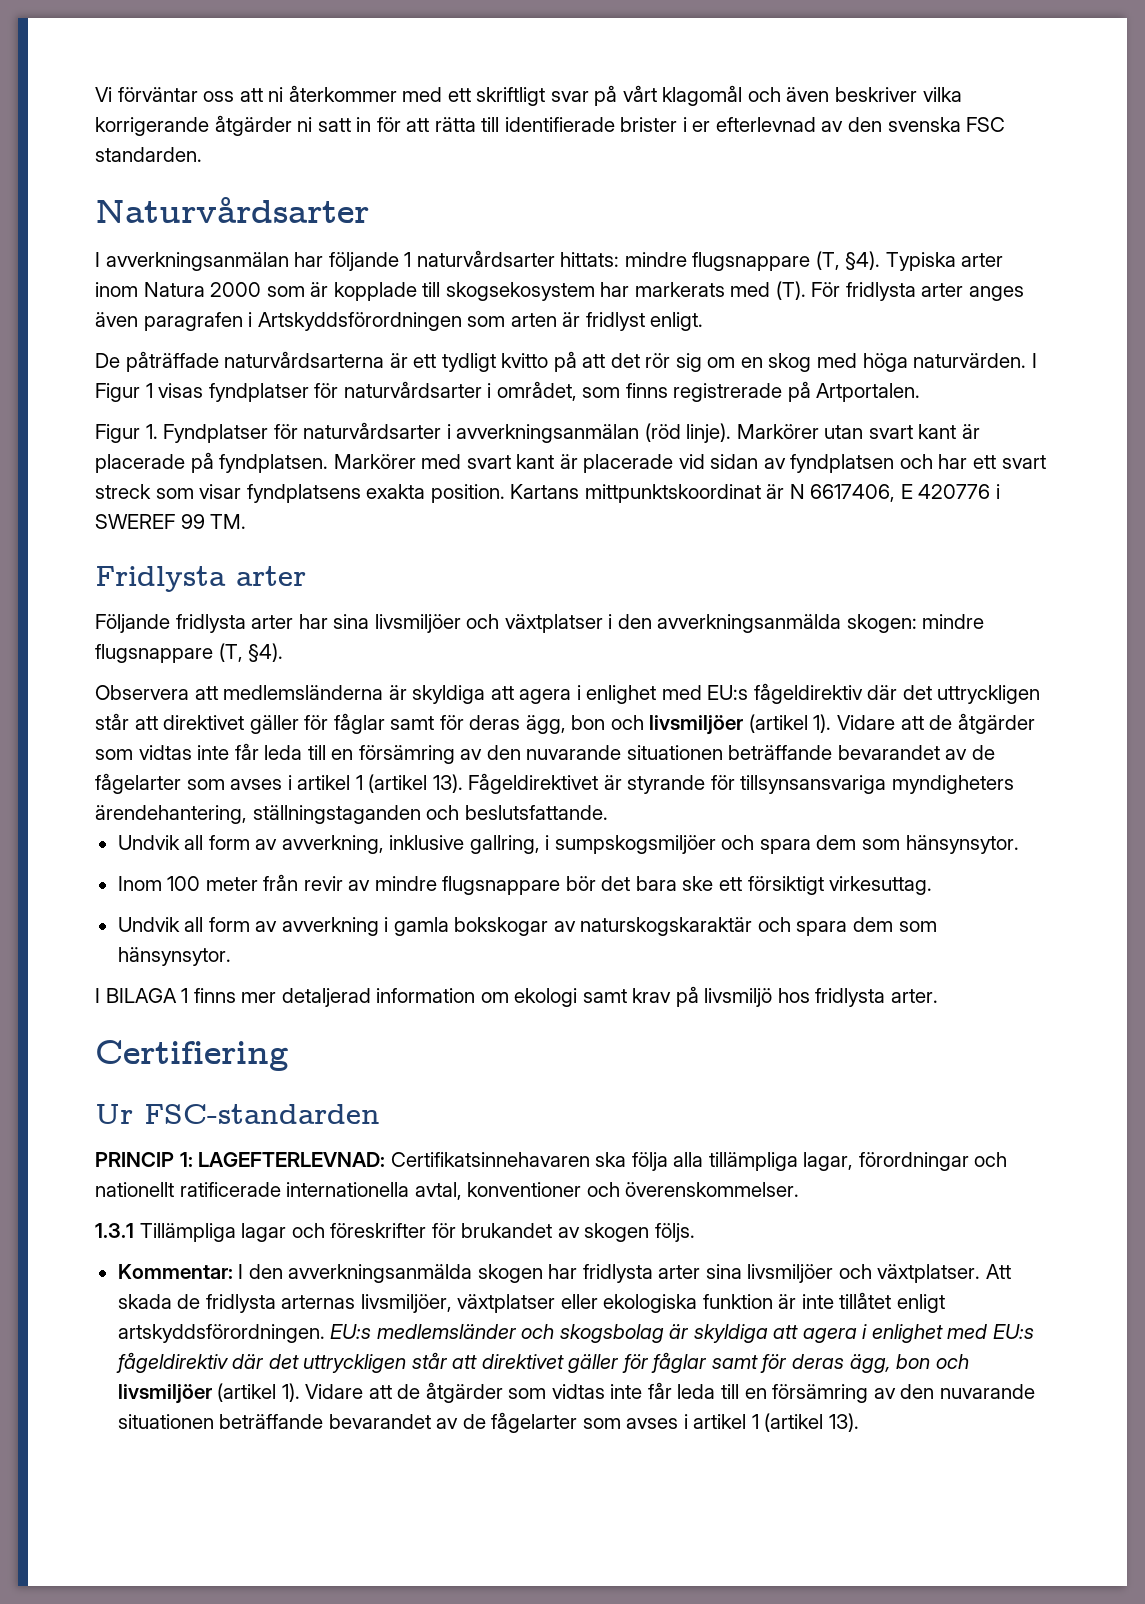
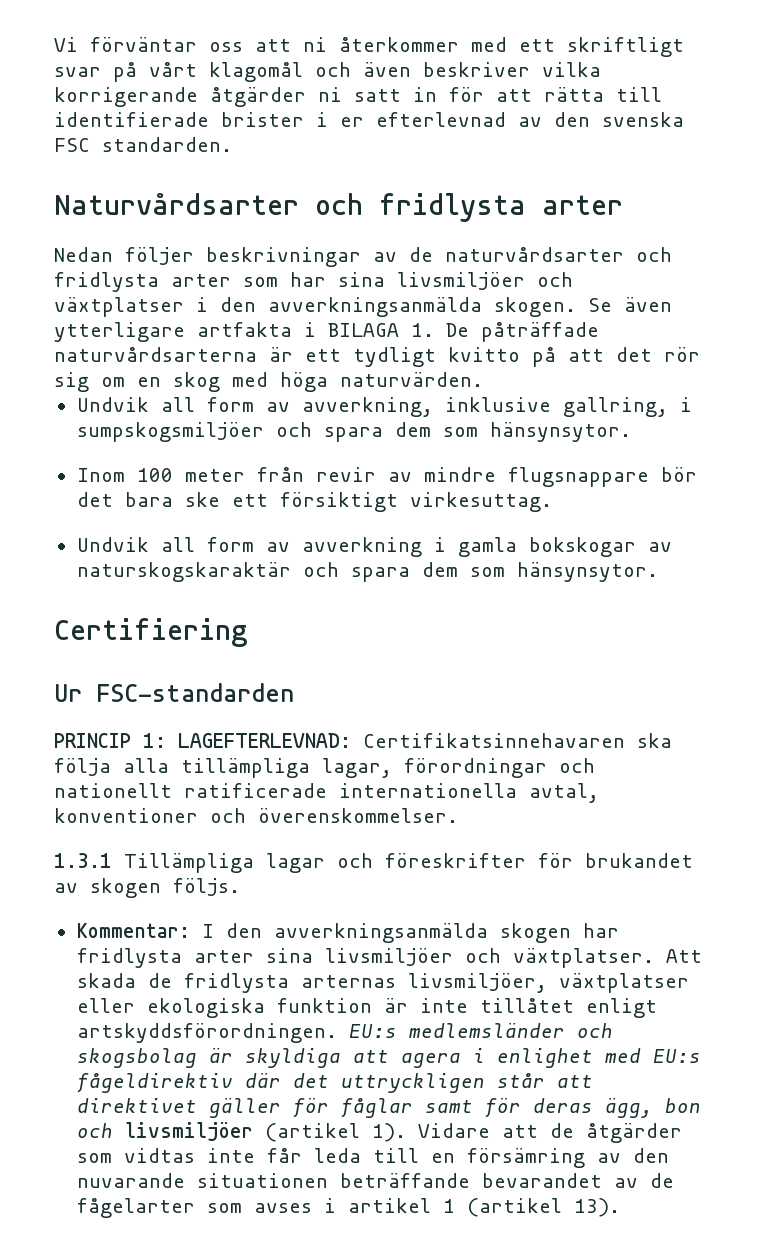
[95,250,1004,271] [95,281,1025,301] [95,312,704,331] // I avverkningsanmälan har följande 1 naturvårdsarter hittats: mindre flugsnappare (T, §4). Typiska arter inom Natura 2000 som är kopplade till skogsekosystem har markerats med (T). För fridlysta arter anges även paragrafen i Artskyddsförordningen som arten är fridlyst enligt. // -> [315,193,623,222] [54,247,672,267] [54,272,573,292] [54,297,672,317] [54,322,434,342] och fridlysta arter // Nedan följer beskrivningar av de naturvårdsarter och fridlysta arter som har sina livsmiljöer och växtplatser i den avverkningsanmälda skogen. Se även ytterligare artfakta i BILAGA 1.
[1031,353,1037,368] [95,381,921,402] [95,422,980,443] [95,452,1046,473] [95,484,1000,503] [95,514,247,529] [95,566,306,592] [95,614,985,633] [95,643,284,663] [95,683,1041,704] [95,713,1035,735] [95,743,996,764] [95,773,1014,794] [95,805,608,824] I Figur 1 visas fyndplatser för naturvårdsarter i området, som finns registrerade på Artportalen. // Figur 1. Fyndplatser för naturvårdsarter i avverkningsanmälan (röd linje). Markörer utan svart kant är placerade på fyndplatsen. Markörer med svart kant är placerade vid sidan av fyndplatsen och har ett svart streck som visar fyndplatsens exakta position. Kartans mittpunktskoordinat är N 6617406, E 420776 i SWEREF 99 TM. // Fridlysta arter // Följande fridlysta arter har sina livsmiljöer och växtplatser i den avverkningsanmälda skogen: mindre flugsnappare (T, §4). // Observera att medlemsländerna är skyldiga att agera i enlighet med EU:s fågeldirektiv där det uttryckligen står att direktivet gäller för fåglar samt för deras ägg, bon och livsmiljöer (artikel 1). Vidare att de åtgärder som vidtas inte får leda till en försämring av den nuvarande situationen beträffande bevarandet av de fågelarter som avses i artikel 1 (artikel 13). Fågeldirektivet är styrande för tillsynsansvariga myndigheters ärendehantering, ställningstaganden och beslutsfattande. -> (483, 379) none
[95,986,939,1007] // I BILAGA 1 finns mer detaljerad information om ekologi samt krav på livsmiljö hos fridlysta arter. -> (658, 572) none

